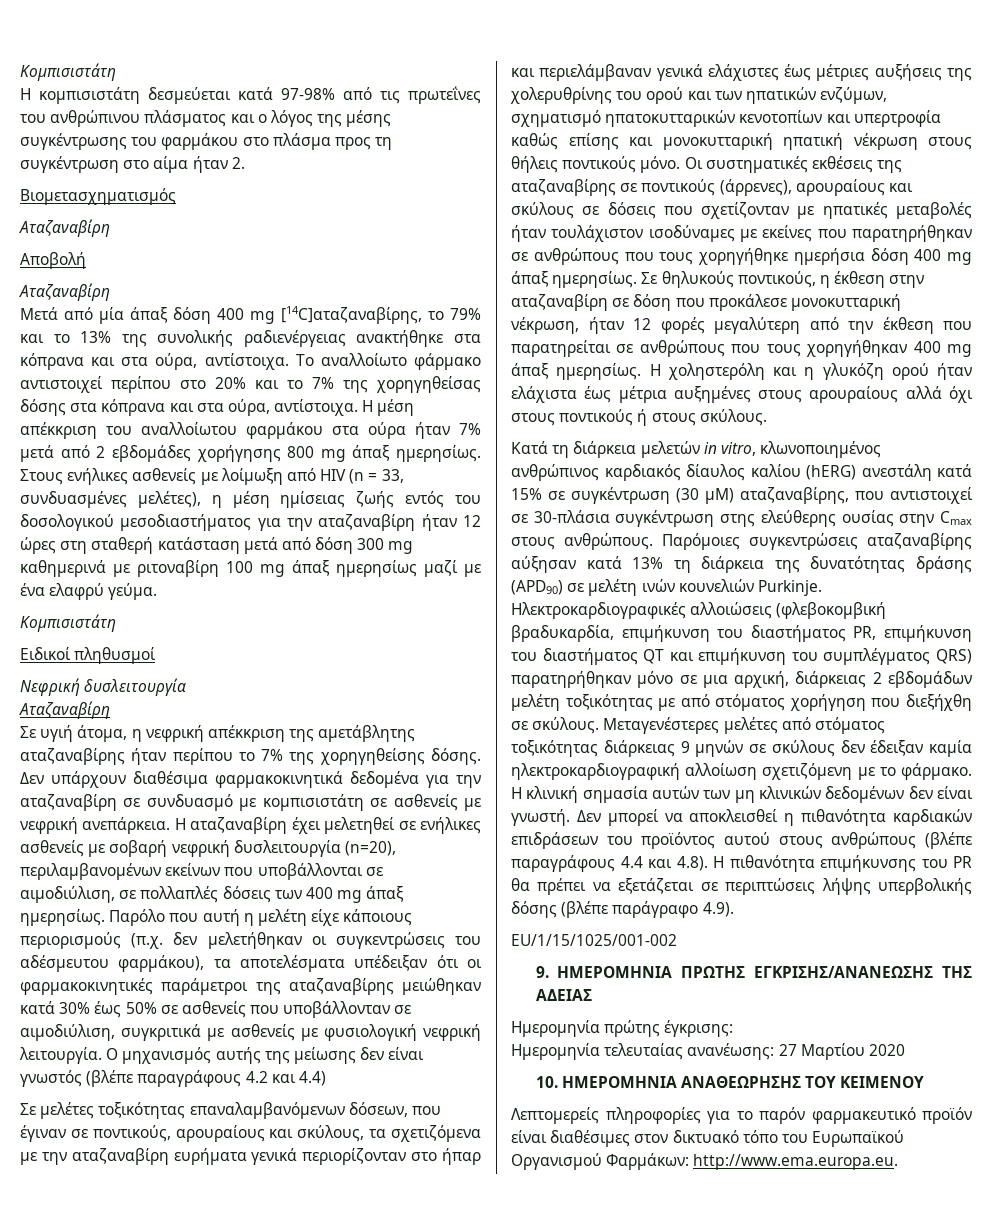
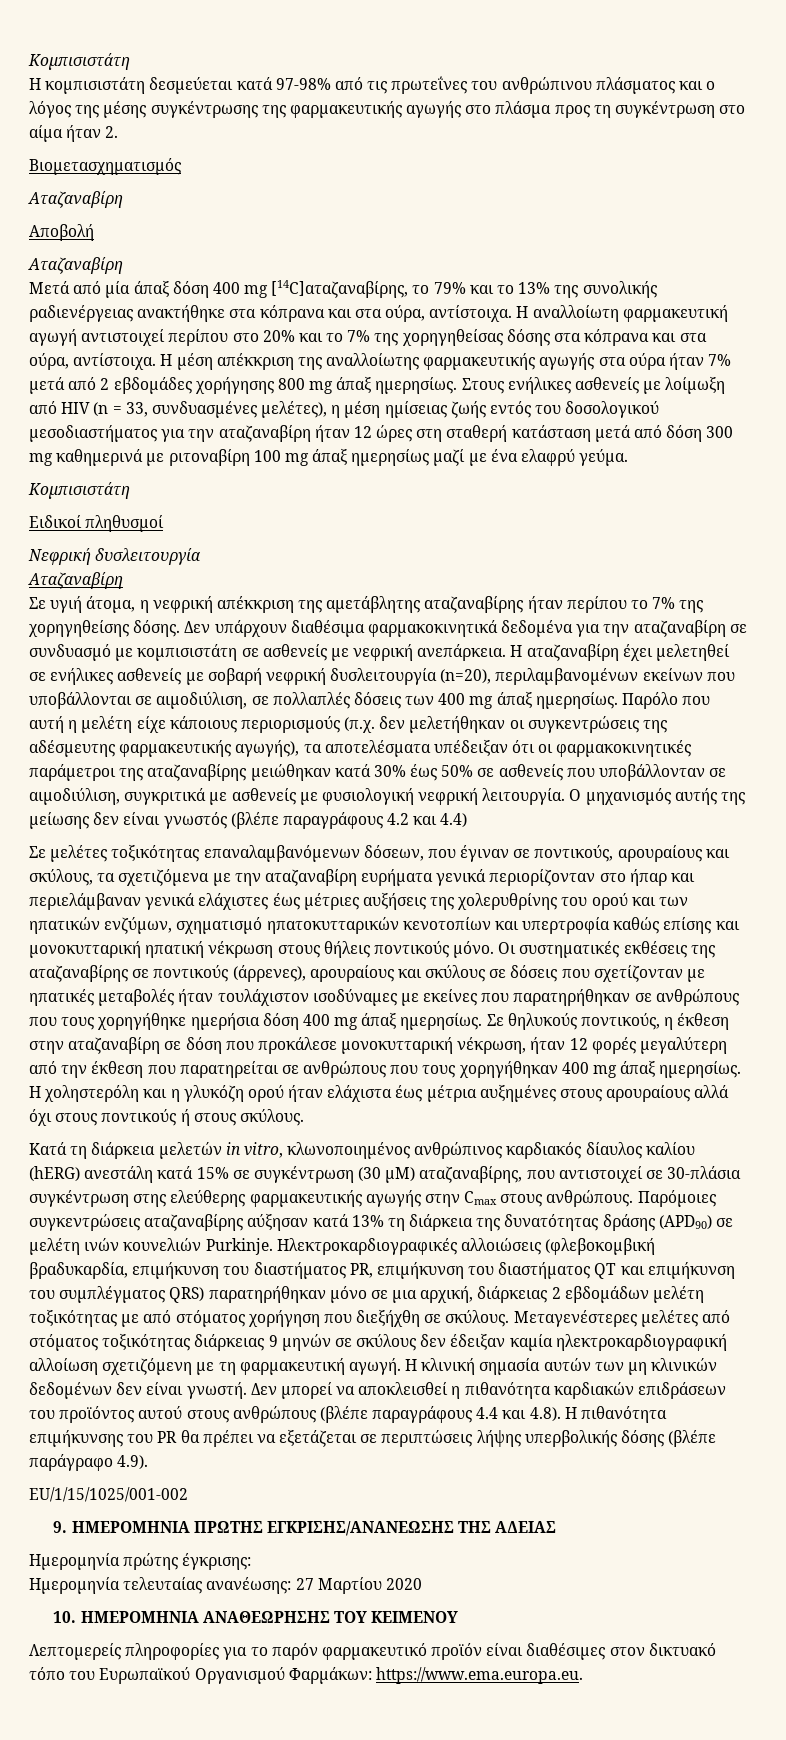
[131,133,239,150] του φαρμάκου -> [261,101,462,118] της φαρμακευτικής αγωγής
[295,353,482,370] Το αναλλοίωτο φάρμακο -> [516,305,728,322] [29,329,77,346] Η αναλλοίωτη φαρμακευτική αγωγή
[106,422,323,439] του αναλλοίωτου φαρμάκου -> [297,353,595,370] της αναλλοίωτης φαρμακευτικής αγωγής
[455,936,482,945] [20,955,205,972] του αδέσμευτου φαρμάκου), -> [643,720,668,733] [29,740,300,757] της αδέσμευτης φαρμακευτικής αγωγής),
[841,510,894,527] ουσίας -> [249,1190,421,1207] φαρμακευτικής αγωγής
[879,763,972,780] το φάρμακο. -> [218,1358,401,1375] τη φαρμακευτική αγωγή.
[693,1154,899,1170] http://www.ema.europa.eu. -> [375,1667,583,1684] https://www.ema.europa.eu.

